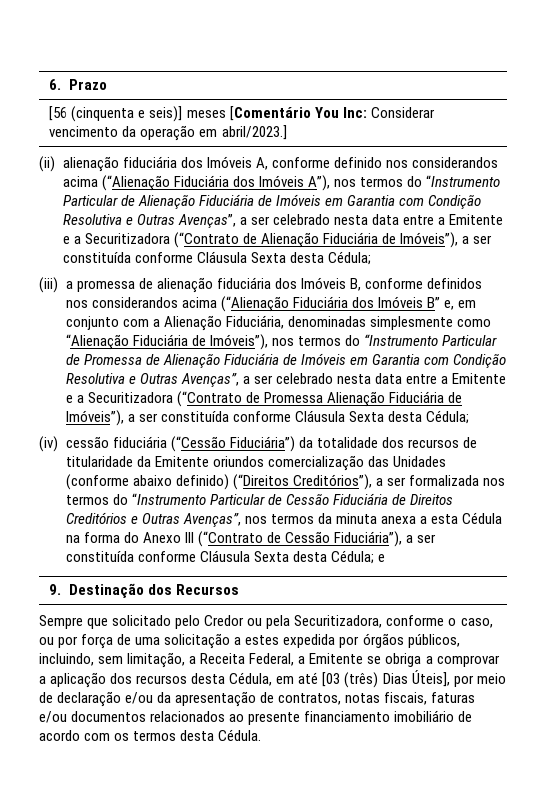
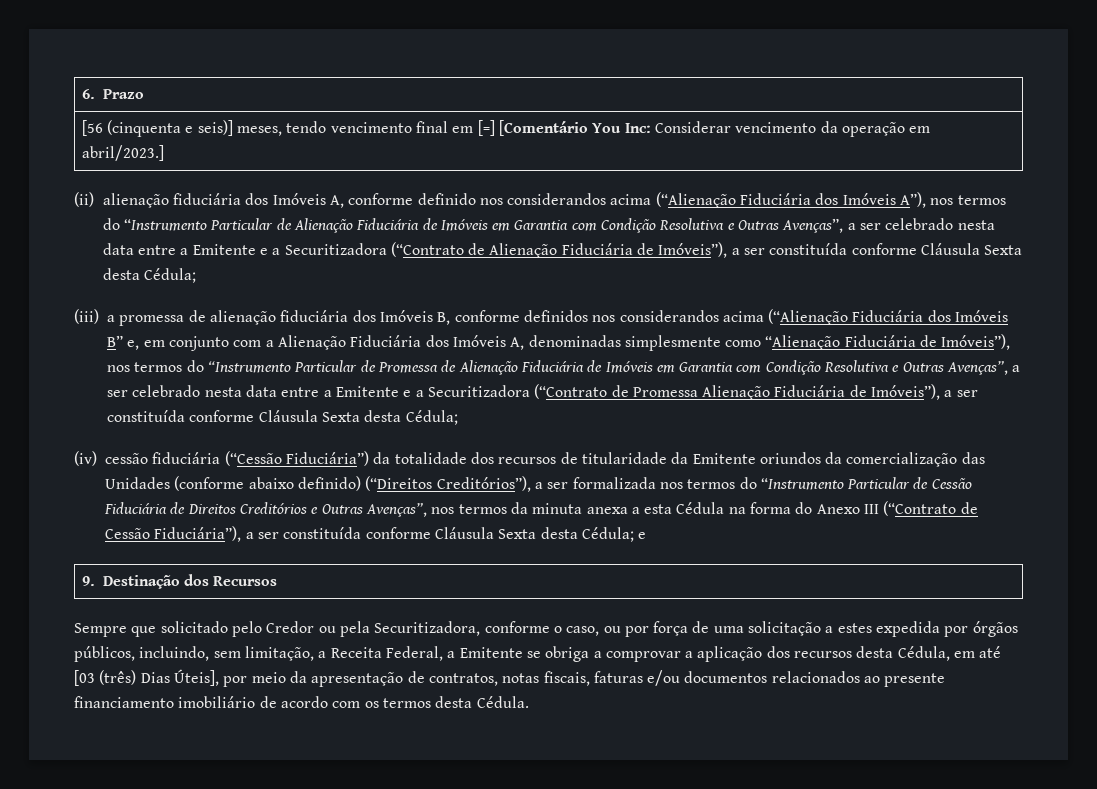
[186,110,226,118] meses -> [237,120,495,136] meses, tendo vencimento final em [=]
[225,315,284,329] Fiduciária, -> [350,335,525,350] Fiduciária dos Imóveis A,
(264, 461) none -> [825,452,843,464] da
[39,691,154,707] de declaração e/ou -> (286, 677) none

